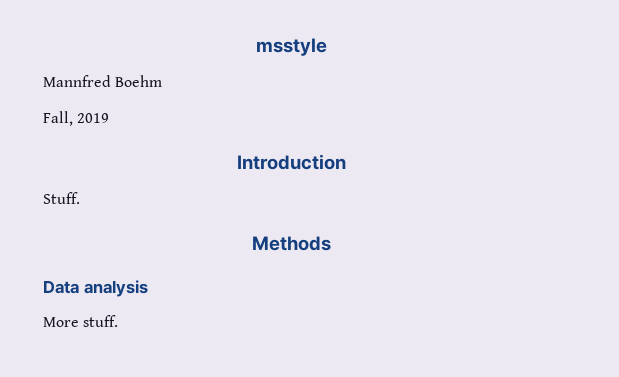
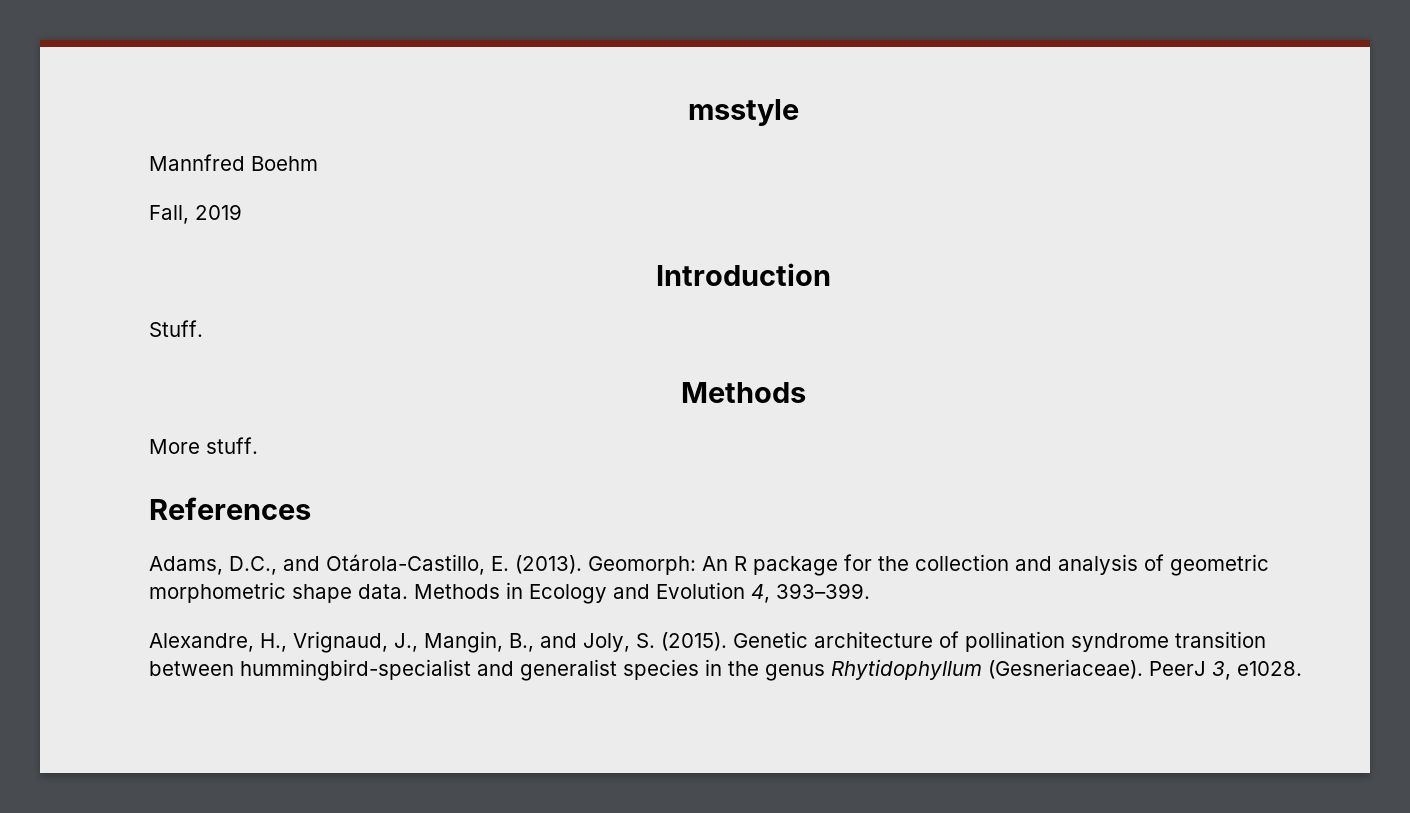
[43,280,148,297] // Data analysis -> (806, 392) none
(119, 321) none -> [149,497,311,520] [149,554,1269,576] [149,582,870,604] [149,631,1266,653] [149,659,1302,681] // References // Adams, D.C., and Otárola-Castillo, E. (2013). Geomorph: An R package for the collection and analysis of geometric morphometric shape data. Methods in Ecology and Evolution 4, 393–399. // Alexandre, H., Vrignaud, J., Mangin, B., and Joly, S. (2015). Genetic architecture of pollination syndrome transition between hummingbird-specialist and generalist species in the genus Rhytidophyllum (Gesneriaceae). PeerJ 3, e1028.

